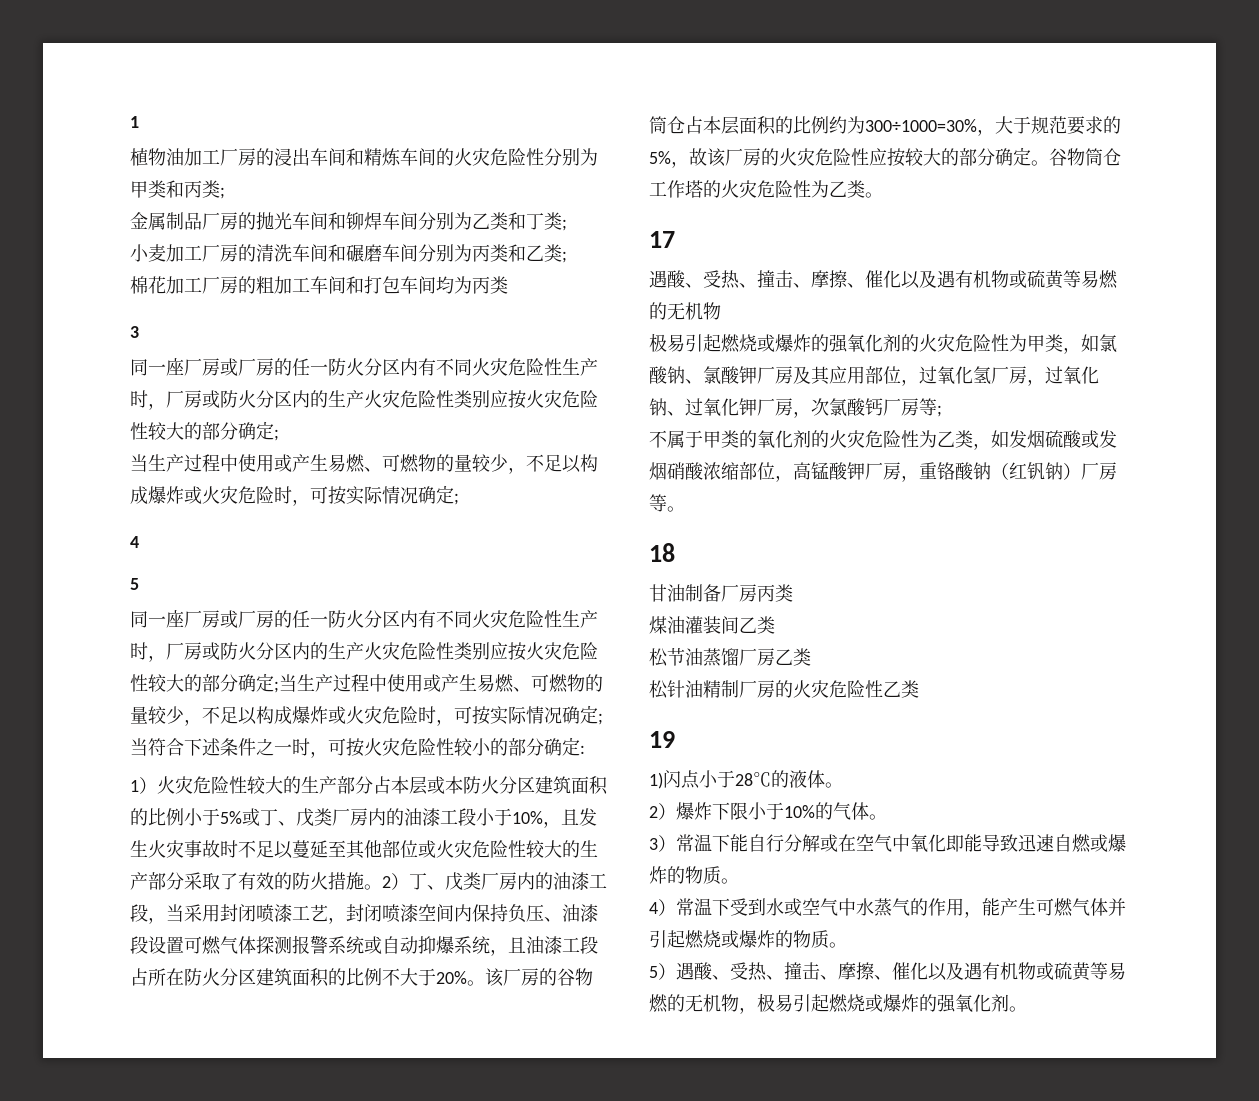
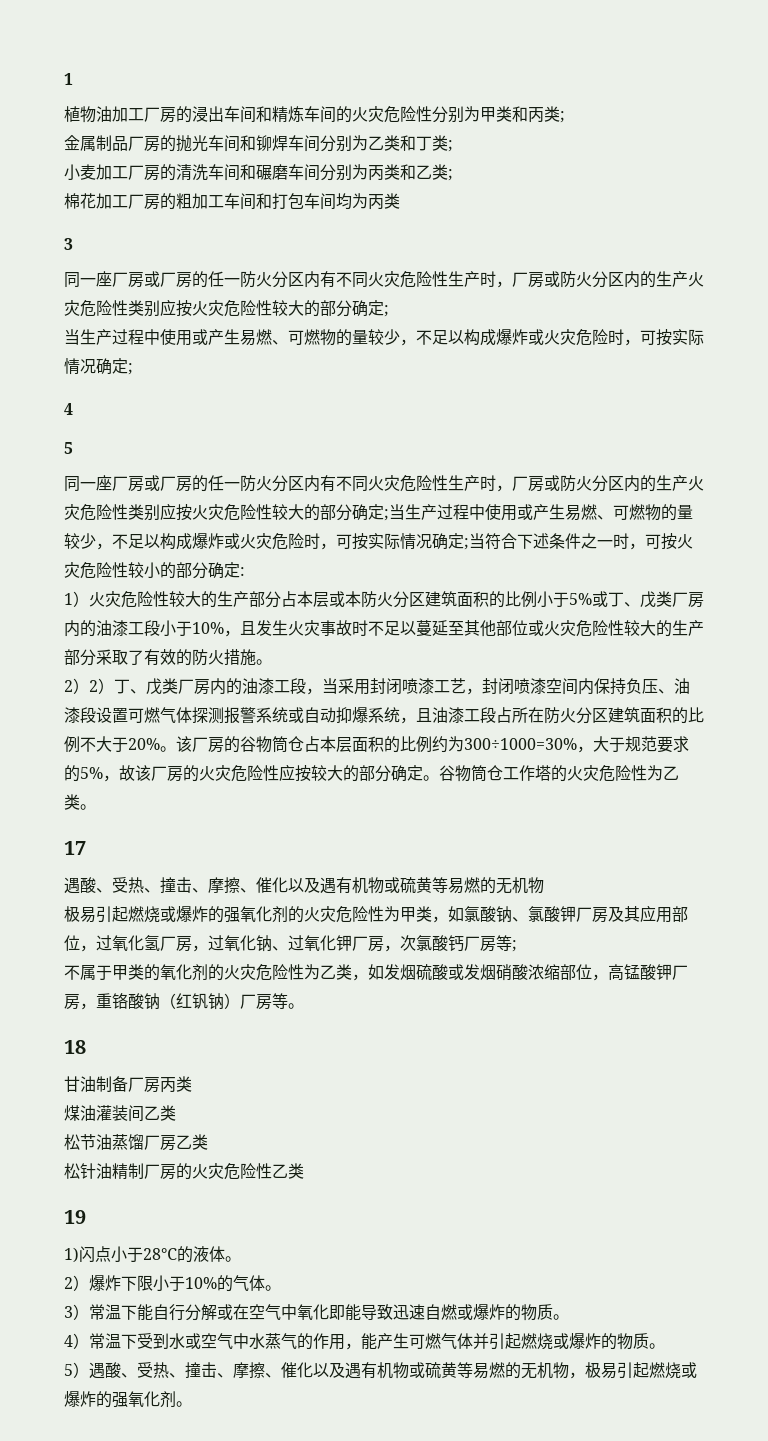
(382, 887) none -> [64,678,89,694] // 2）

